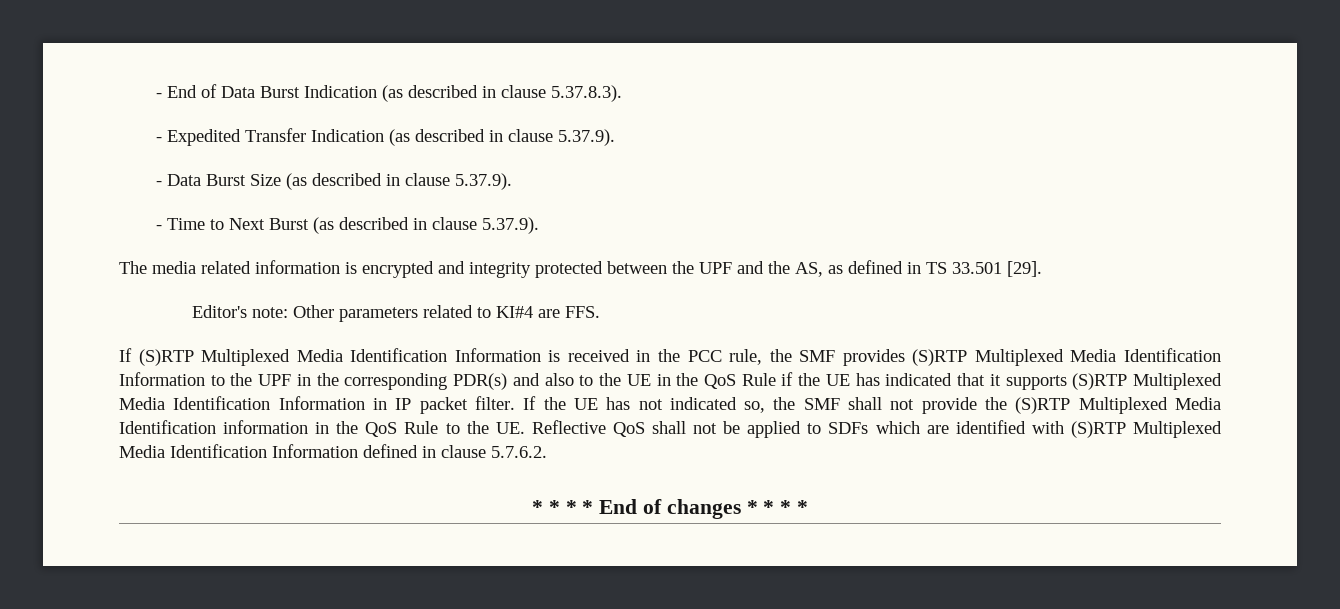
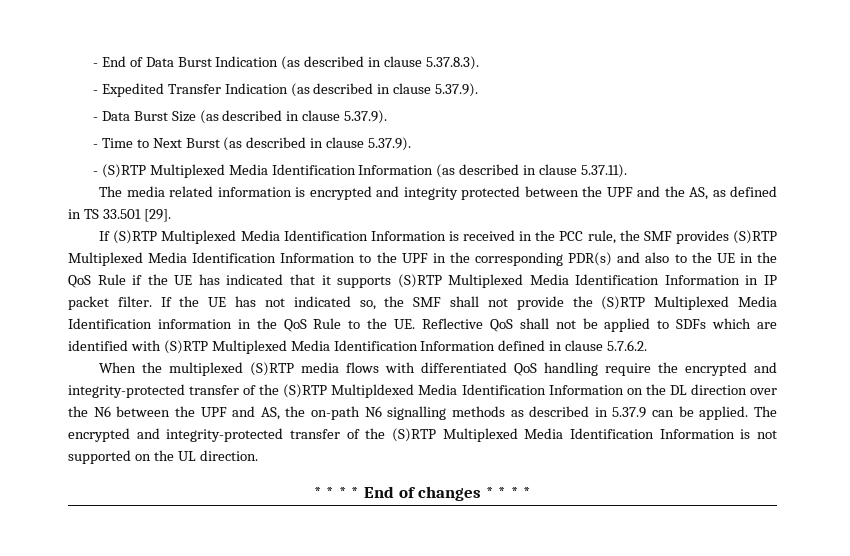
(539, 225) none -> [92,164,627,178] // - (S)RTP Multiplexed Media Identification Information (as described in clause 5.37.11).
[192,305,601,322] // Editor's note: Other parameters related to KI#4 are FFS. -> (171, 215) none
(547, 452) none -> [99,362,778,376] [68,384,778,398] [68,406,778,420] [68,428,777,442] [68,450,258,464] // When the multiplexed (S)RTP media flows with differentiated QoS handling require the encrypted and integrity-protected transfer of the (S)RTP Multipldexed Media Identification Information on the DL direction over the N6 between the UPF and AS, the on-path N6 signalling methods as described in 5.37.9 can be applied. The encrypted and integrity-protected transfer of the (S)RTP Multiplexed Media Identification Information is not supported on the UL direction.

